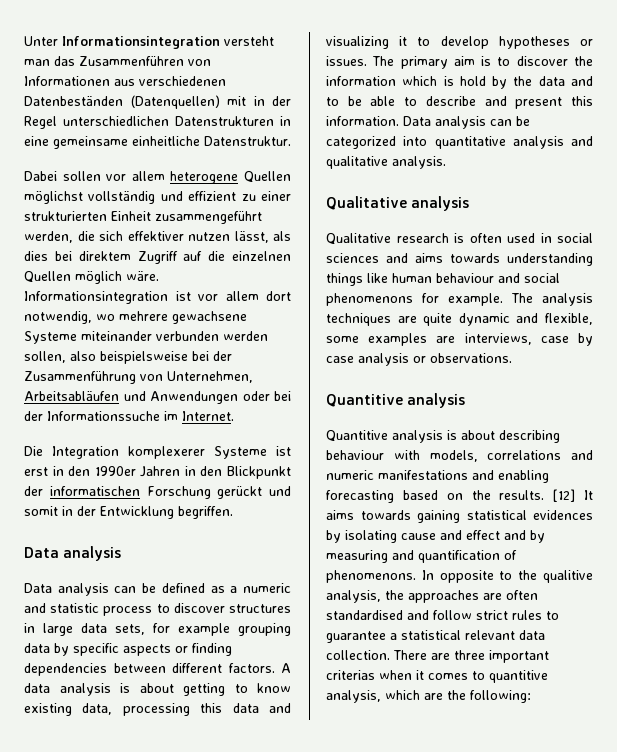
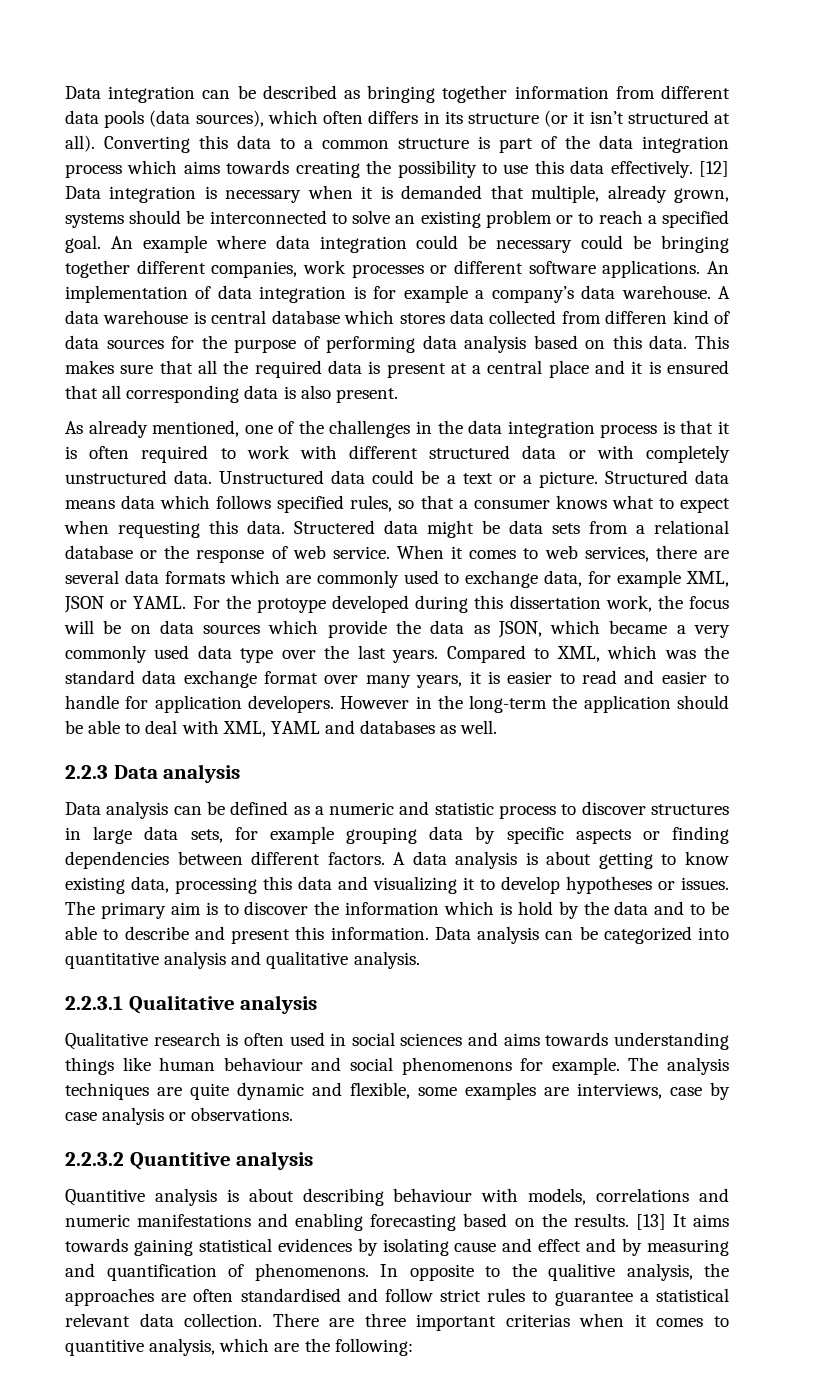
[24,36,274,49] [24,56,211,66] [24,76,226,86] [24,95,291,109] [24,116,291,129] [24,136,291,149] [24,171,291,184] [24,190,291,204] [24,211,262,224] [24,231,291,243] [24,251,291,264] [24,270,159,284] [24,291,291,304] [24,311,247,324] [24,331,268,344] [24,351,232,364] [24,371,253,384] [24,391,291,404] [24,411,234,421] [24,446,291,459] [24,466,291,479] [24,486,291,499] [24,506,233,519] Unter Informationsintegration versteht man das Zusammenführen von Informationen aus verschiedenen Datenbeständen (Datenquellen) mit in der Regel unterschiedlichen Datenstrukturen in eine gemeinsame einheitliche Datenstruktur. // Dabei sollen vor allem heterogene Quellen möglichst vollständig und effizient zu einer strukturierten Einheit zusammengeführt werden, die sich effektiver nutzen lässt, als dies bei direktem Zugriff auf die einzelnen Quellen möglich wäre. Informationsintegration ist vor allem dort notwendig, wo mehrere gewachsene Systeme miteinander verbunden werden sollen, also beispielsweise bei der Zusammenführung von Unternehmen, Arbeitsabläufen und Anwendungen oder bei der Informationssuche im Internet. // Die Integration komplexerer Systeme ist erst in den 1990er Jahren in den Blickpunkt der informatischen Forschung gerückt und somit in der Entwicklung begriffen. // -> [65,85,731,103] [65,110,730,128] [65,135,729,153] [65,160,730,178] [65,185,729,203] [65,210,730,228] [65,235,729,253] [65,260,729,278] [65,285,730,303] [65,310,731,324] [65,335,729,353] [65,360,729,378] [65,385,398,403] [65,420,730,438] [65,445,731,463] [65,470,729,488] [65,495,731,513] [64,520,729,538] [65,545,729,563] [65,570,729,588] [64,595,729,613] [64,620,731,638] [65,645,729,663] [65,670,729,688] [65,695,729,713] [65,720,498,737] [65,765,108,779] Data integration can be described as bringing together information from different data pools (data sources), which often differs in its structure (or it isn’t structured at all). Converting this data to a common structure is part of the data integration process which aims towards creating the possibility to use this data effectively. [12] Data integration is necessary when it is demanded that multiple, already grown, systems should be interconnected to solve an existing problem or to reach a specified goal. An example where data integration could be necessary could be bringing together different companies, work processes or different software applications. An implementation of data integration is for example a company’s data warehouse. A data warehouse is central database which stores data collected from differen kind of data sources for the purpose of performing data analysis based on this data. This makes sure that all the required data is present at a central place and it is ensured that all corresponding data is also present. // As already mentioned, one of the challenges in the data integration process is that it is often required to work with different structured data or with completely unstructured data. Unstructured data could be a text or a picture. Structured data means data which follows specified rules, so that a consumer knows what to expect when requesting this data. Structered data might be data sets from a relational database or the response of web service. When it comes to web services, there are several data formats which are commonly used to exchange data, for example XML, JSON or YAML. For the protoype developed during this dissertation work, the focus will be on data sources which provide the data as JSON, which became a very commonly used data type over the last years. Compared to XML, which was the standard data exchange format over many years, it is easier to read and easier to handle for application developers. However in the long-term the application should be able to deal with XML, YAML and databases as well. // 2.2.3
(446, 162) none -> [65,996,123,1010] 2.2.3.1
(512, 358) none -> [65,1152,124,1166] 2.2.3.2
[553,489,576,502] [12] -> [635,1214,666,1230] [13]

